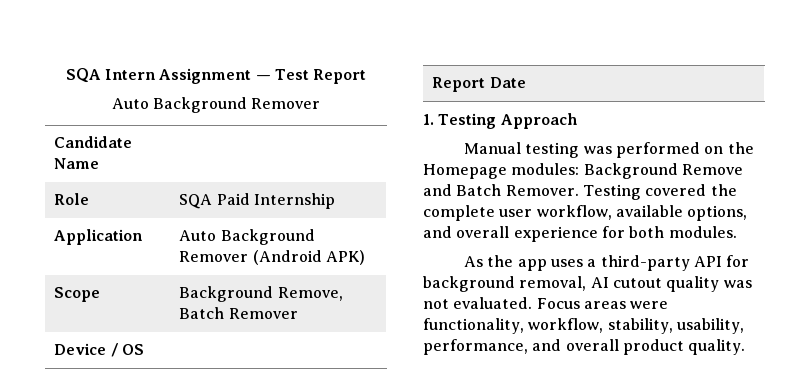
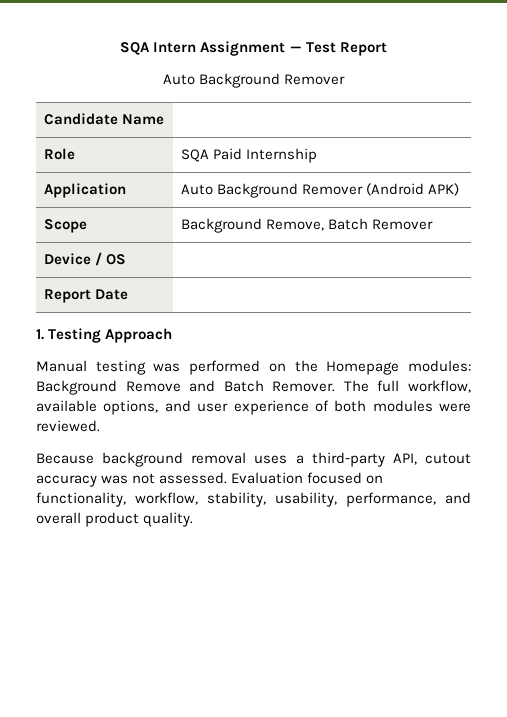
[582,184,737,200] [423,205,748,221] [423,226,737,242] [463,255,750,271] [423,276,752,292] [423,297,669,309] Testing covered the complete user workflow, available options, and overall experience for both modules. // As the app uses a third-party API for background removal, AI cutout quality was not evaluated. Focus areas were -> [343,380,471,393] [36,400,471,415] [36,420,100,432] [36,452,472,467] [36,472,384,487] The full workflow, available options, and user experience of both modules were reviewed. // Because background removal uses a third-party API, cutout accuracy was not assessed. Evaluation focused on

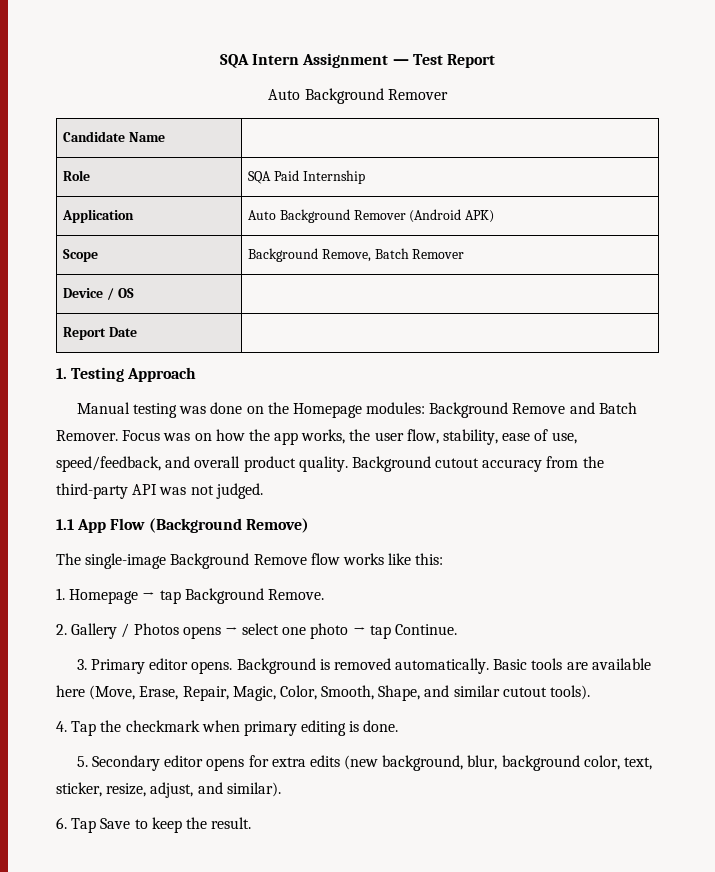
[189,360,261,375] performed -> [210,402,243,414] done
[343,380,471,393] [36,400,471,415] [36,420,100,432] [36,452,472,467] [36,472,384,487] [36,492,471,507] [36,512,194,527] The full workflow, available options, and user experience of both modules were reviewed. // Because background removal uses a third-party API, cutout accuracy was not assessed. Evaluation focused on functionality, workflow, stability, usability, performance, and overall product quality. -> [122,429,577,445] [56,456,604,472] [56,483,263,499] [56,518,309,533] [56,553,444,569] [56,588,324,604] [56,623,458,639] [76,658,651,674] [56,685,591,701] [56,720,399,736] [76,755,653,771] [56,782,281,798] [56,817,252,833] Focus was on how the app works, the user flow, stability, ease of use, speed/feedback, and overall product quality. Background cutout accuracy from the third-party API was not judged. // 1.1 App Flow (Background Remove) // The single-image Background Remove flow works like this: // 1. Homepage → tap Background Remove. // 2. Gallery / Photos opens → select one photo → tap Continue. // 3. Primary editor opens. Background is removed automatically. Basic tools are available here (Move, Erase, Repair, Magic, Color, Smooth, Shape, and similar cutout tools). // 4. Tap the checkmark when primary editing is done. // 5. Secondary editor opens for extra edits (new background, blur, background color, text, sticker, resize, adjust, and similar). // 6. Tap Save to keep the result.

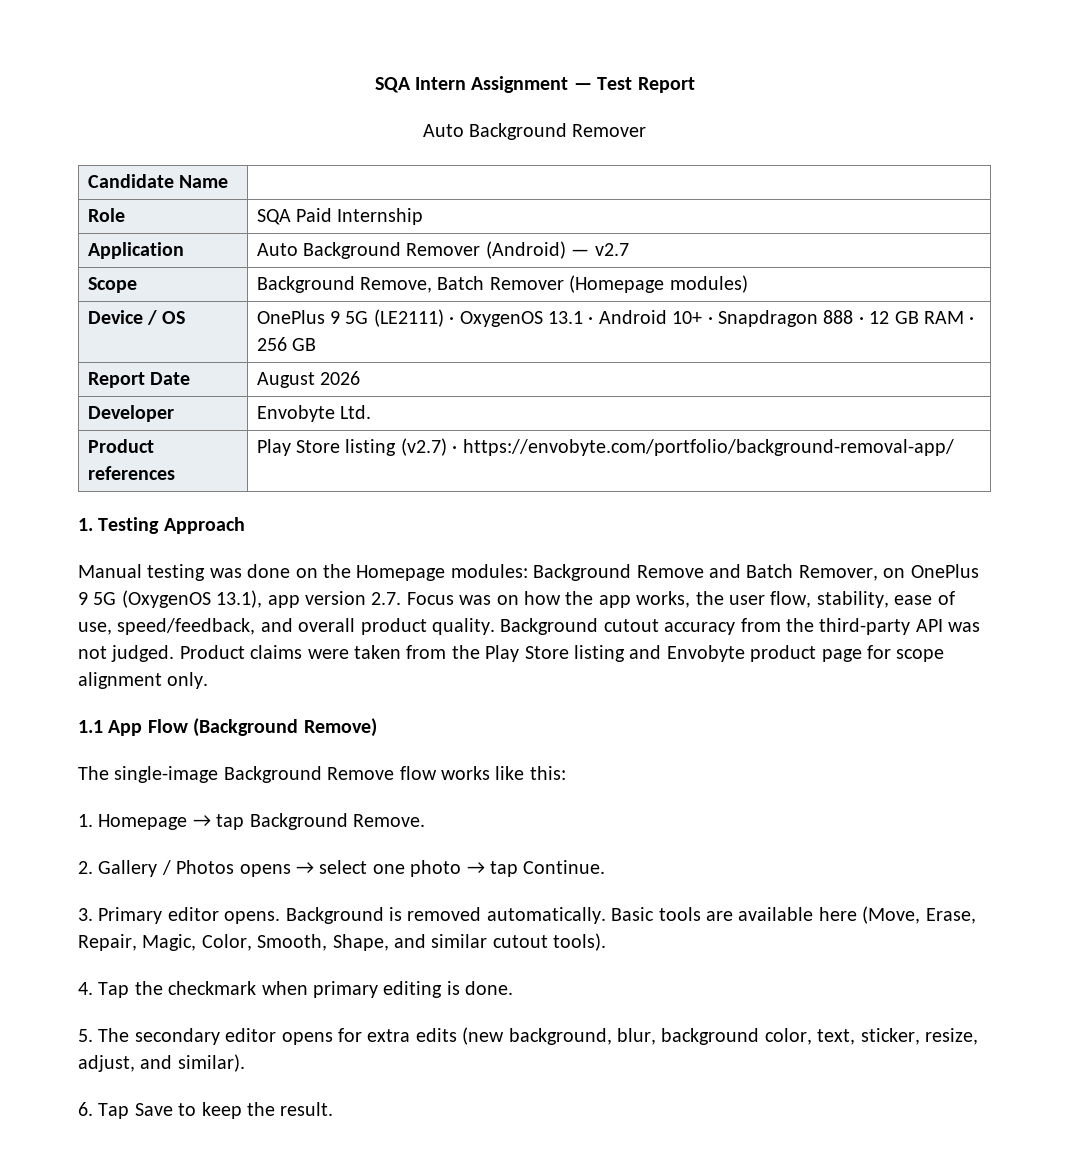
[409,209,495,223] (Android APK) -> [485,241,629,259] (Android) — v2.7
(465, 254) none -> [569,275,748,293] (Homepage modules)
[63,327,137,340] // Report Date | -> [256,309,975,327] [256,337,316,351] [87,372,190,388] [256,371,360,388] [87,405,174,422] [256,405,371,422] [87,439,154,453] [87,466,175,480] [256,438,954,456] OnePlus 9 5G (LE2111) · OxygenOS 13.1 · Android 10+ · Snapdragon 888 · 12 GB RAM · 256 GB // Report Date | August 2026 // Developer | Envobyte Ltd. // Product references | Play Store listing (v2.7) · https://envobyte.com/portfolio/background-removal-app/
[56,430,118,441] Remover. -> [798,564,979,581] [78,590,402,608] Remover, on OnePlus 9 5G (OxygenOS 13.1), app version 2.7.
(263, 491) none -> [179,645,945,662] [78,672,209,689] Product claims were taken from the Play Store listing and Envobyte product page for scope alignment only.
[92,755,161,771] Secondary -> [98,1028,220,1045] The secondary

